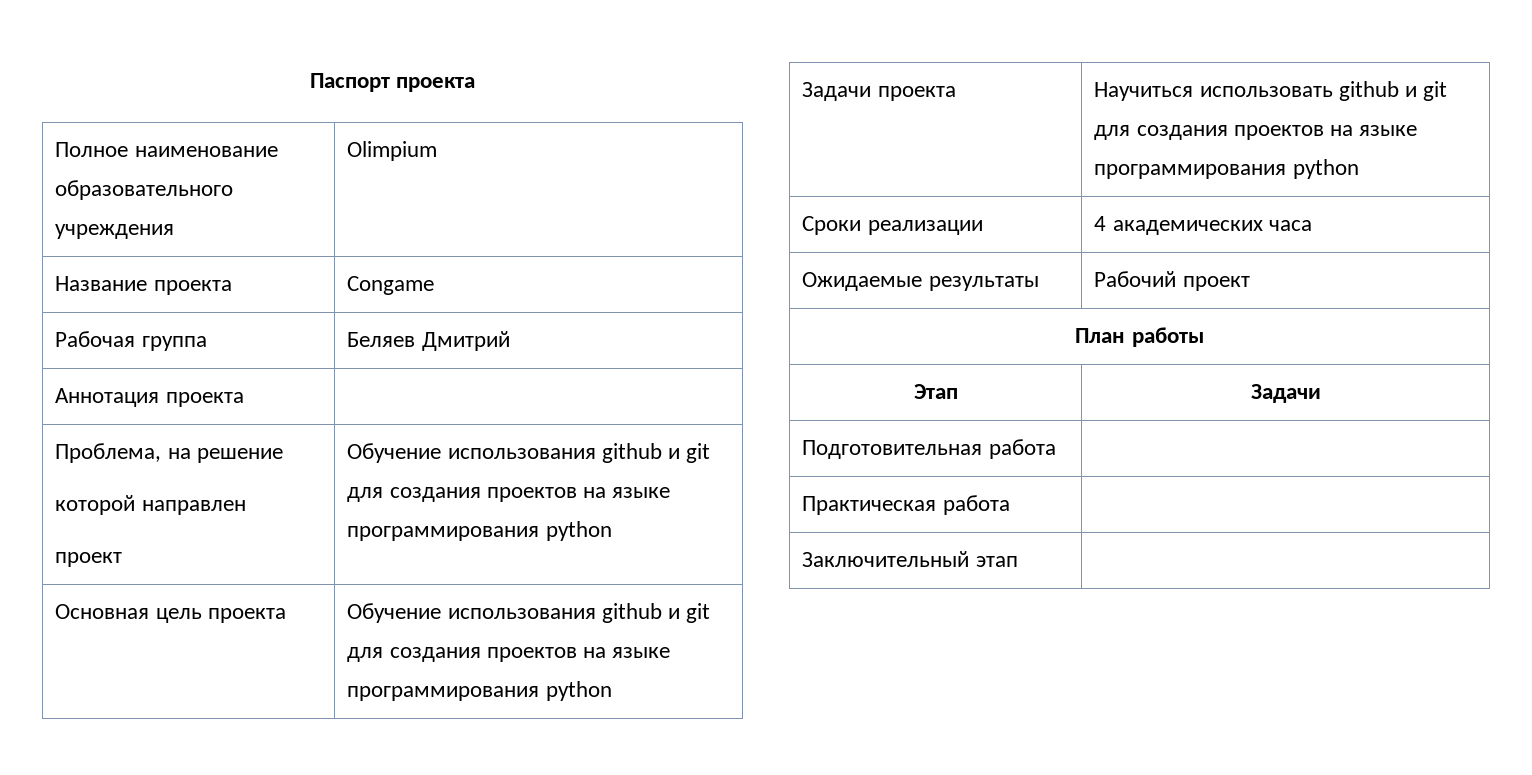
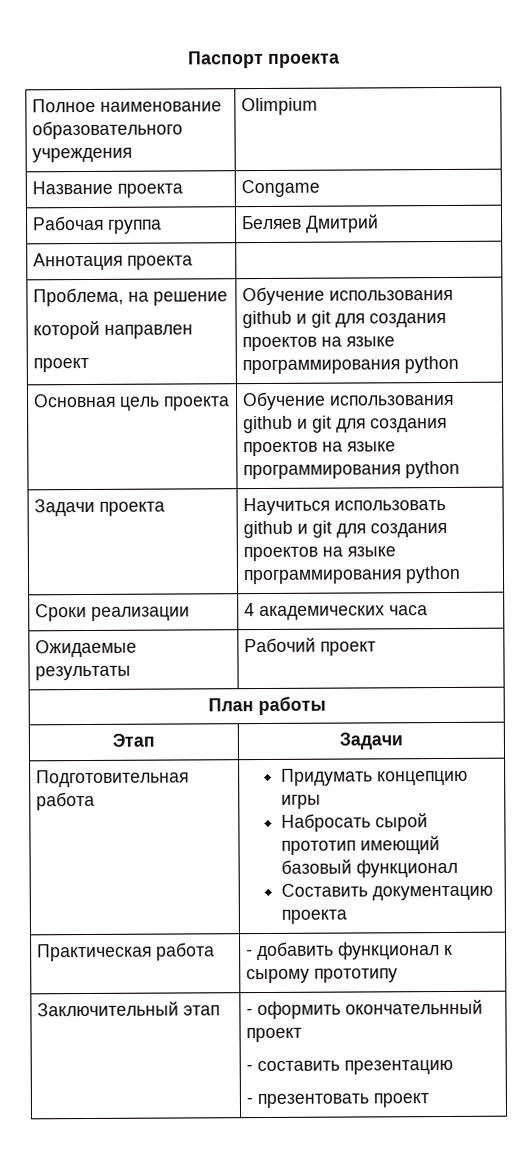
[802,495,1010,515] [802,551,1018,567] // Практическая работа | // Заключительный этап | -> [280,768,468,786] [280,794,321,809] [280,813,428,832] [280,836,440,855] [280,858,458,878] [280,883,493,901] [280,909,347,924] [37,942,216,962] [246,941,454,961] [246,968,399,984] [37,1001,221,1017] [246,999,484,1020] [246,1027,303,1043] [246,1059,454,1075] [246,1093,430,1109] Придумать концепцию игры // Набросать сырой прототип имеющий базовый функционал // Составить документацию проекта // Практическая работа | - добавить функционал к сырому прототипу // Заключительный этап | - оформить окончательнный проект // - составить презентацию // - презентовать проект

